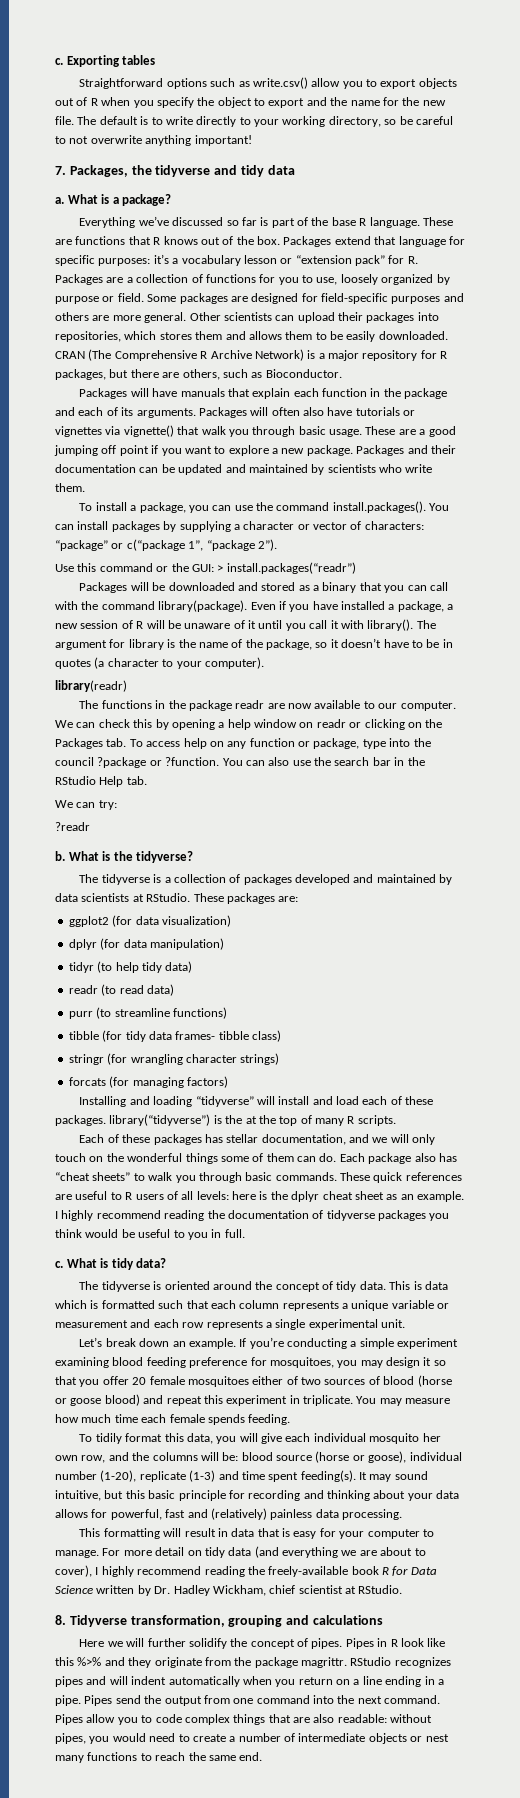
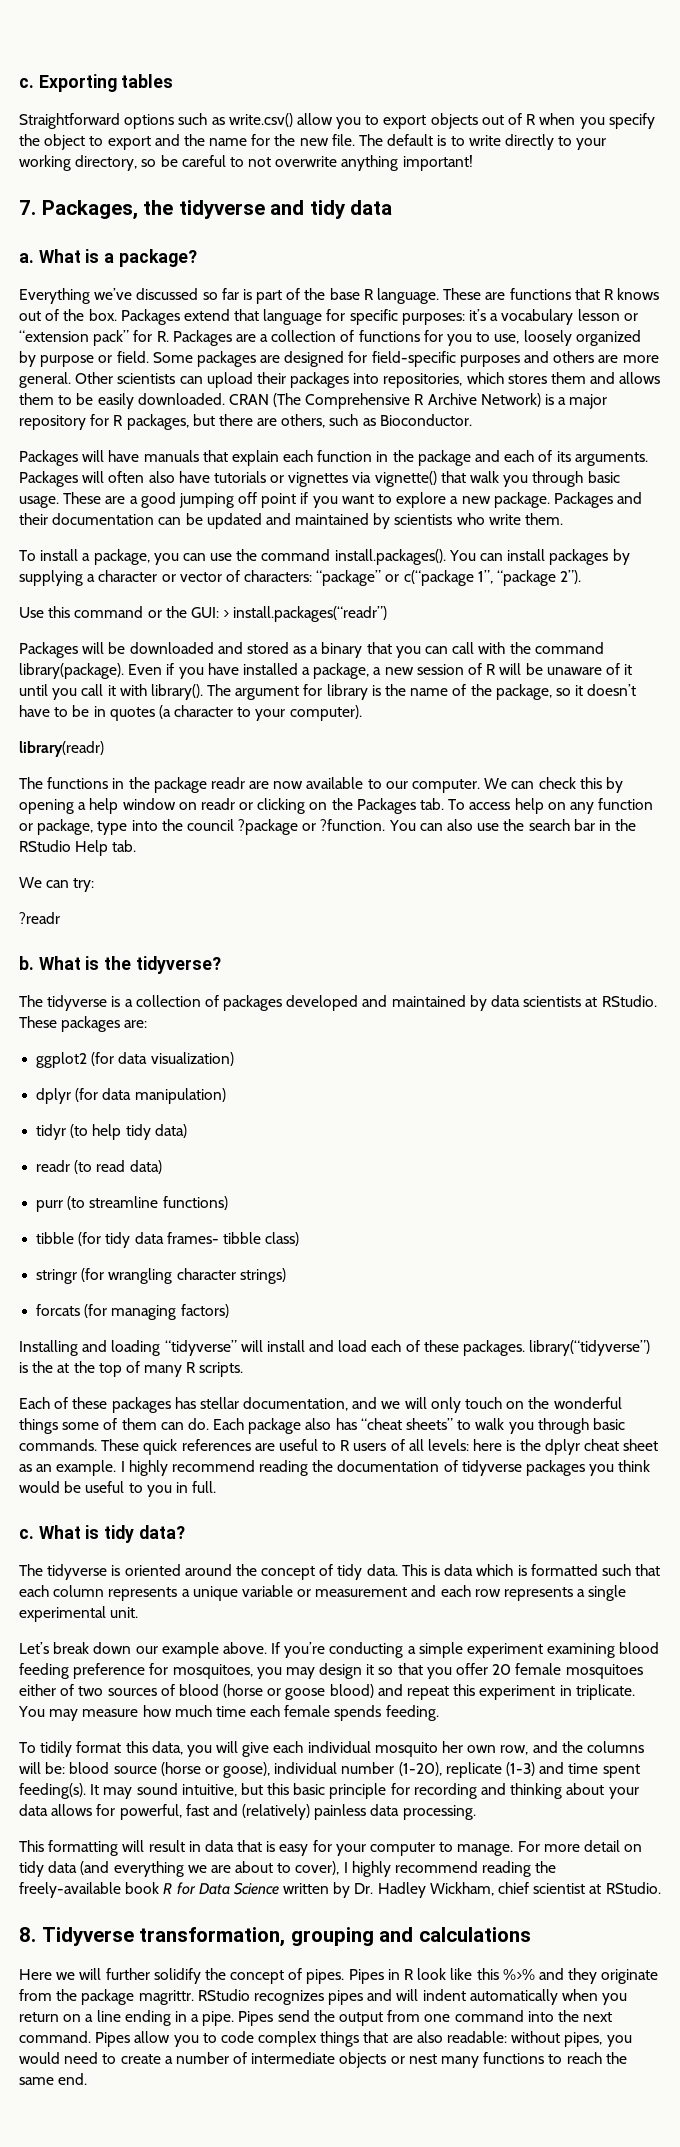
[172,1338,236,1349] an example. -> [135,1642,267,1658] our example above.

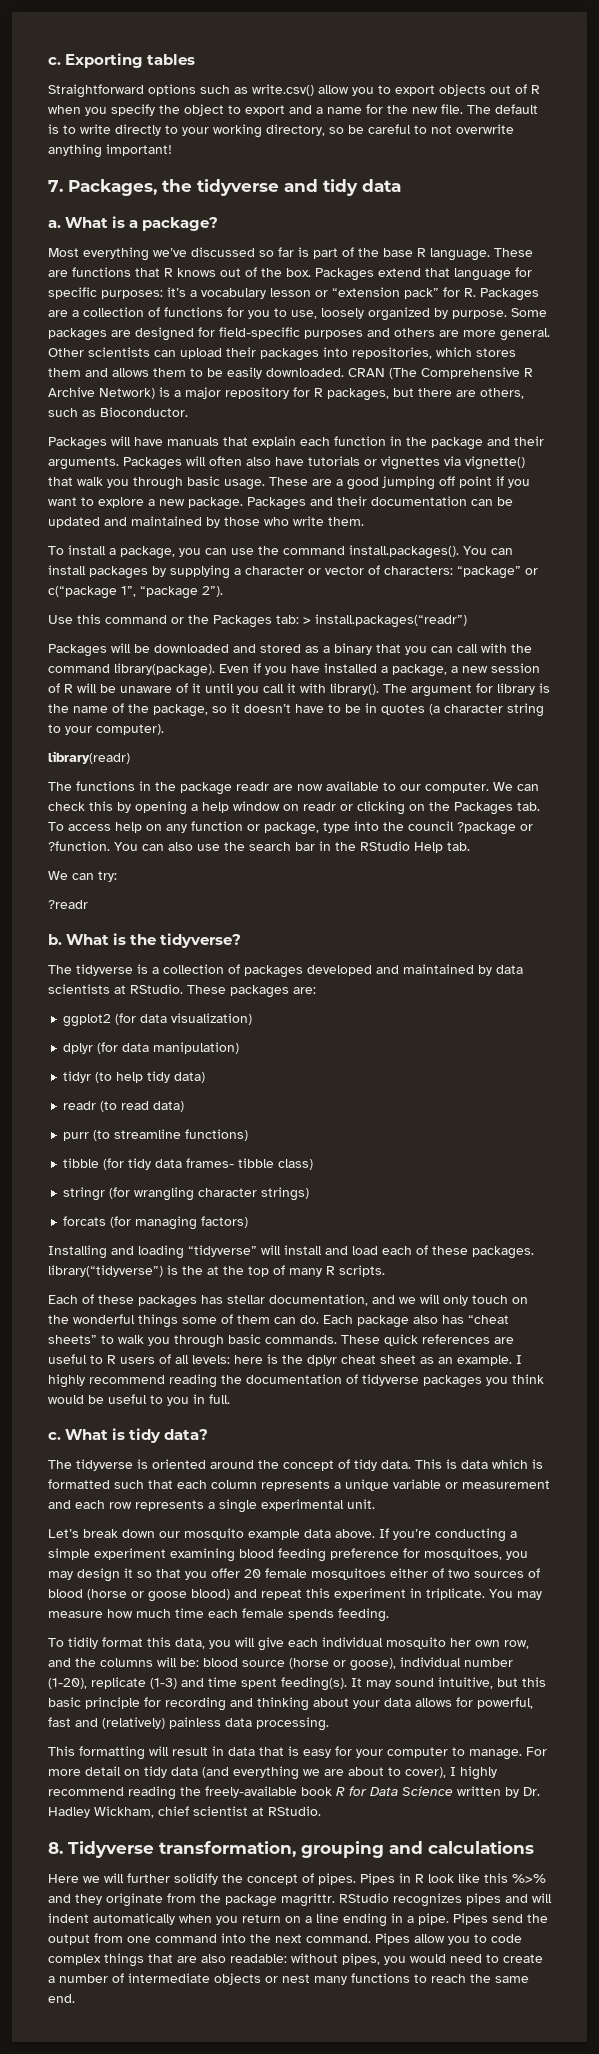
[183,134,205,146] the -> [316,107,323,114] a
[19,288,90,304] Everything -> [48,247,149,261] Most everything
[40,351,149,367] purpose or field. -> [452,310,507,319] purpose.
[504,450,571,462] each of its -> [514,436,544,446] their
[394,514,453,525] scientists -> [224,517,260,526] those
[190,607,219,618] GUI: -> [213,615,299,628] Packages tab:
(234, 711) none -> [507,703,544,717] string
[161,1642,219,1658] example -> [184,1528,331,1540] mosquito example data

